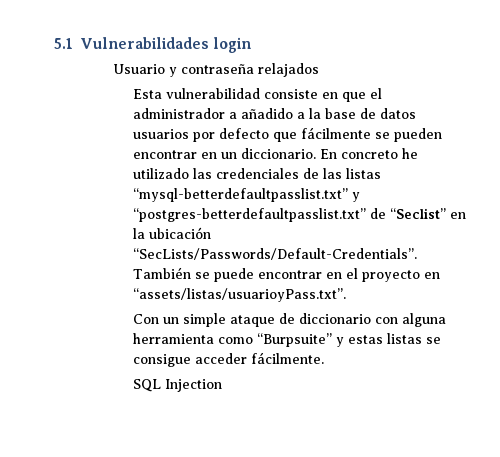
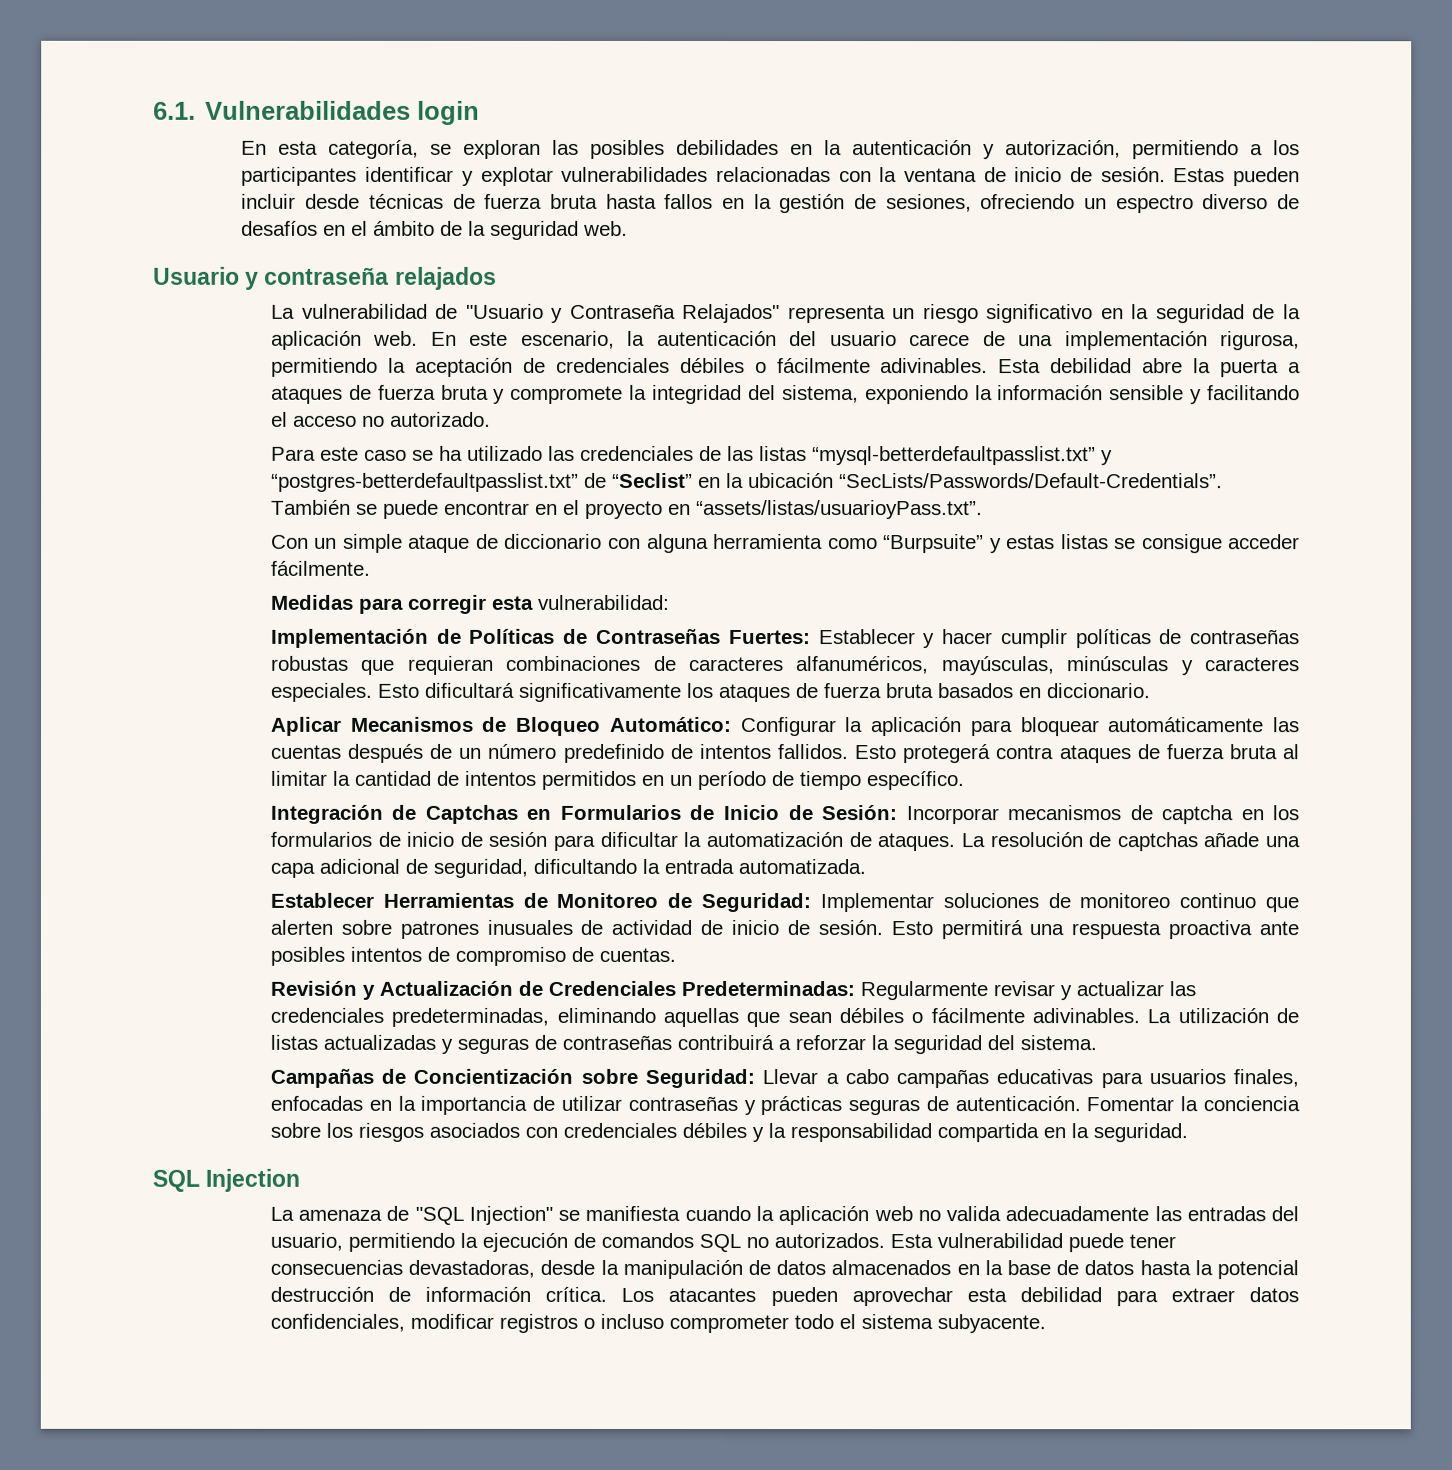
[54,38,73,49] 5.1 -> [153,101,196,120] 6.1.
[113,63,320,77] [132,88,382,102] [132,108,416,119] [132,127,442,142] [132,148,418,159] Usuario y contraseña relajados // Esta vulnerabilidad consiste en que el administrador a añadido a la base de datos usuarios por defecto que fácilmente se pueden encontrar en un diccionario. En concreto he -> [241,139,1300,160] [241,166,1300,187] [241,193,1300,214] [241,220,629,240] [153,266,497,290] [270,303,1301,324] [270,330,1300,351] [270,357,1301,378] [270,384,1301,405] [270,411,491,427] [270,445,463,461] En esta categoría, se exploran las posibles debilidades en la autenticación y autorización, permitiendo a los participantes identificar y explotar vulnerabilidades relacionadas con la ventana de inicio de sesión. Estas pueden incluir desde técnicas de fuerza bruta hasta fallos en la gestión de sesiones, ofreciendo un espectro diverso de desafíos en el ámbito de la seguridad web. // Usuario y contraseña relajados // La vulnerabilidad de "Usuario y Contraseña Relajados" representa un riesgo significativo en la seguridad de la aplicación web. En este escenario, la autenticación del usuario carece de una implementación rigurosa, permitiendo la aceptación de credenciales débiles o fácilmente adivinables. Esta debilidad abre la puerta a ataques de fuerza bruta y compromete la integridad del sistema, exponiendo la información sensible y facilitando el acceso no autorizado. // Para este caso se ha
[132,379,222,392] SQL Injection -> [270,594,670,614] [270,628,1300,649] [270,655,1300,676] [270,682,1151,703] [269,716,1300,737] [269,743,1299,764] [269,770,964,791] [269,804,1299,825] [269,831,1300,852] [269,858,866,878] [269,892,1300,913] [269,919,1300,940] [269,946,676,966] [269,980,1196,1001] [269,1007,1300,1028] [269,1034,1097,1055] [269,1068,1299,1089] [269,1095,1301,1116] [269,1122,1188,1143] [152,1168,301,1192] [269,1205,1299,1226] [269,1232,1176,1253] [269,1259,1300,1280] [269,1286,1300,1307] [269,1313,1046,1334] Medidas para corregir esta vulnerabilidad: // Implementación de Políticas de Contraseñas Fuertes: Establecer y hacer cumplir políticas de contraseñas robustas que requieran combinaciones de caracteres alfanuméricos, mayúsculas, minúsculas y caracteres especiales. Esto dificultará significativamente los ataques de fuerza bruta basados en diccionario. // Aplicar Mecanismos de Bloqueo Automático: Configurar la aplicación para bloquear automáticamente las cuentas después de un número predefinido de intentos fallidos. Esto protegerá contra ataques de fuerza bruta al limitar la cantidad de intentos permitidos en un período de tiempo específico. // Integración de Captchas en Formularios de Inicio de Sesión: Incorporar mecanismos de captcha en los formularios de inicio de sesión para dificultar la automatización de ataques. La resolución de captchas añade una capa adicional de seguridad, dificultando la entrada automatizada. // Establecer Herramientas de Monitoreo de Seguridad: Implementar soluciones de monitoreo continuo que alerten sobre patrones inusuales de actividad de inicio de sesión. Esto permitirá una respuesta proactiva ante posibles intentos de compromiso de cuentas. // Revisión y Actualización de Credenciales Predeterminadas: Regularmente revisar y actualizar las credenciales predeterminadas, eliminando aquellas que sean débiles o fácilmente adivinables. La utilización de listas actualizadas y seguras de contraseñas contribuirá a reforzar la seguridad del sistema. // Campañas de Concientización sobre Seguridad: Llevar a cabo campañas educativas para usuarios finales, enfocadas en la importancia de utilizar contraseñas y prácticas seguras de autenticación. Fomentar la conciencia sobre los riesgos asociados con credenciales débiles y la responsabilidad compartida en la seguridad. // SQL Injection // La amenaza de "SQL Injection" se manifiesta cuando la aplicación web no valida adecuadamente las entradas del usuario, permitiendo la ejecución de comandos SQL no autorizados. Esta vulnerabilidad puede tener consecuencias devastadoras, desde la manipulación de datos almacenados en la base de datos hasta la potencial destrucción de información crítica. Los atacantes pueden aprovechar esta debilidad para extraer datos confidenciales, modificar registros o incluso comprometer todo el sistema subyacente.

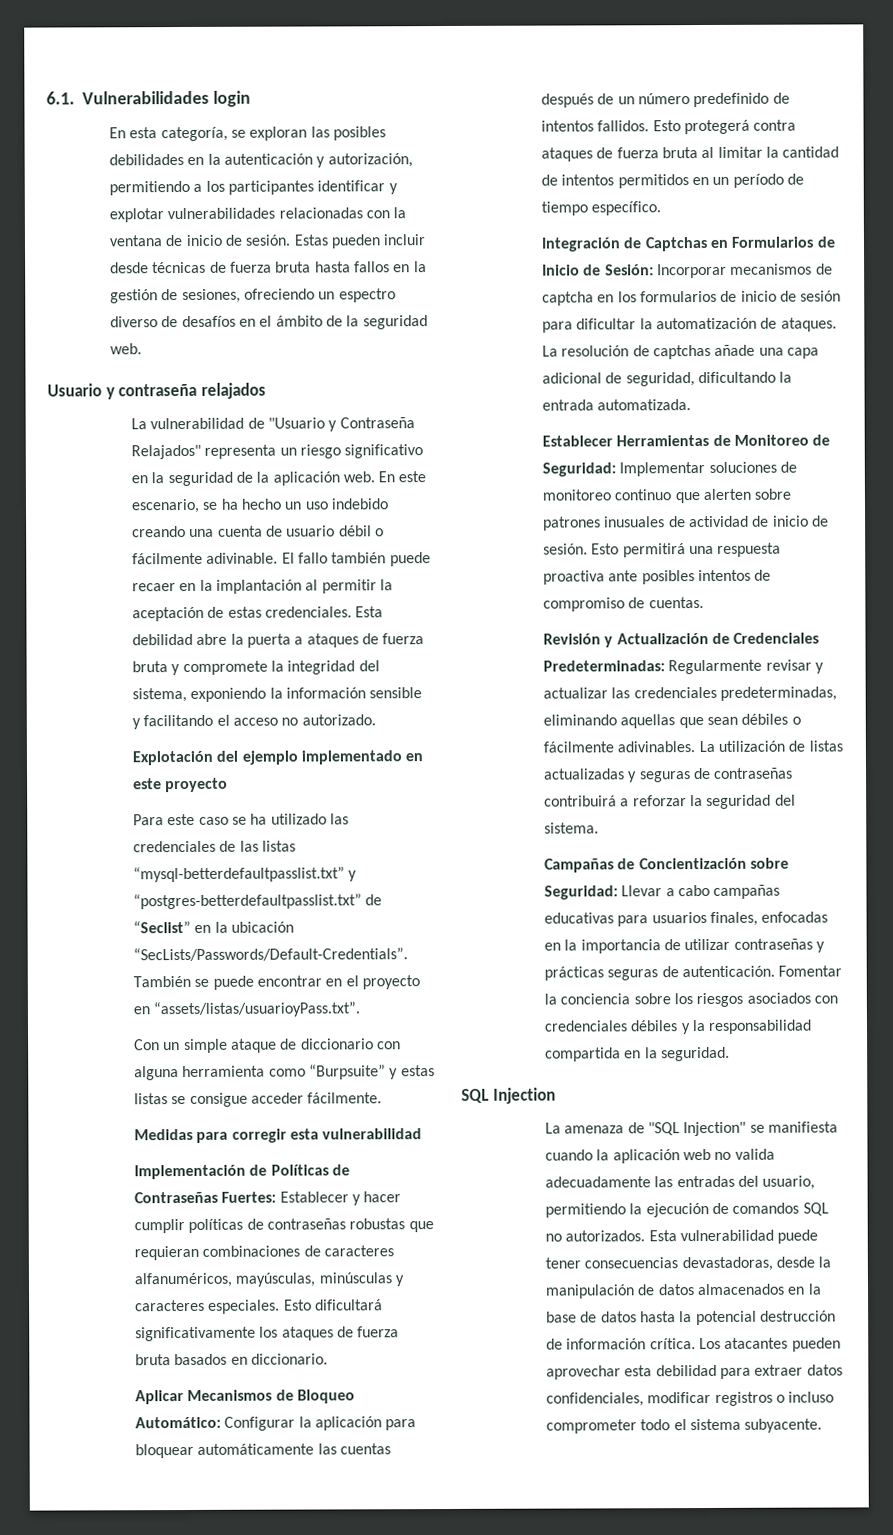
[627,330,1300,351] [270,357,989,377] la autenticación del usuario carece de una implementación rigurosa, permitiendo la aceptación de credenciales débiles o fácilmente adivinables. -> [202,498,389,510] [131,525,384,538] [131,552,431,567] [131,579,393,594] [131,606,352,622] se ha hecho un uso indebido creando una cuenta de usuario débil o fácilmente adivinable. El fallo también puede recaer en la implantación al permitir la aceptación de estas credenciales.
(491, 419) none -> [131,750,424,766] [132,777,229,793] // Explotación del ejemplo implementado en este proyecto
[537,594,670,610] vulnerabilidad: -> [322,1128,423,1140] vulnerabilidad

